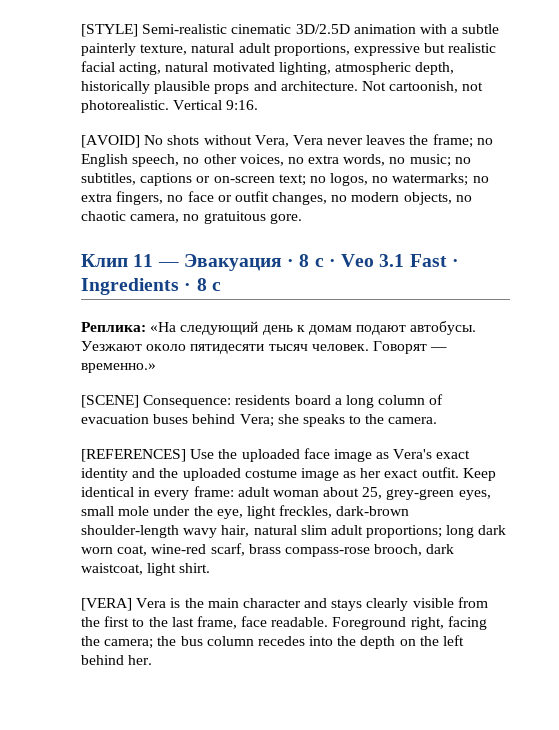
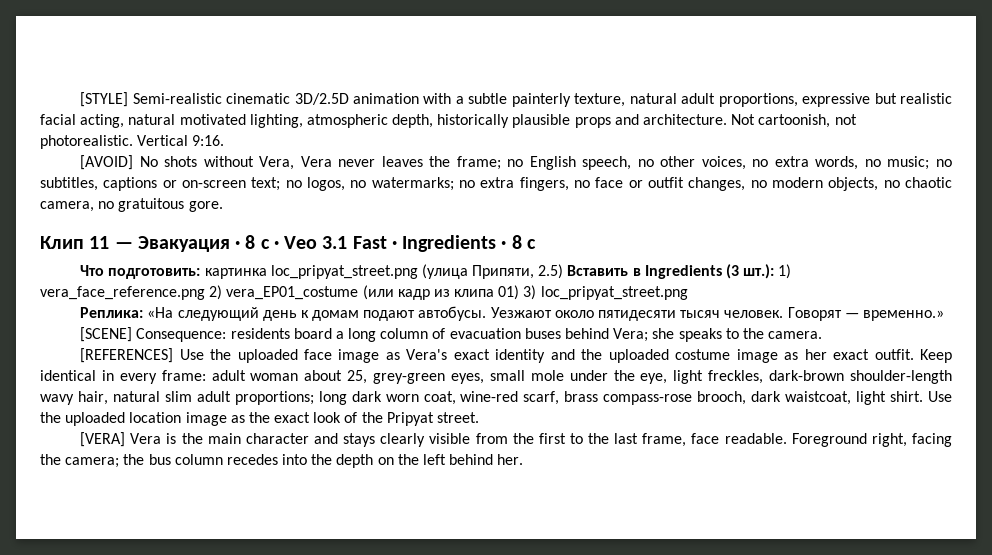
(221, 286) none -> [80,264,792,279] [40,285,688,300] // Что подготовить: картинка loc_pripyat_street.png (улица Припяти, 2.5) Вставить в Ingredients (3 шт.): 1) vera_face_reference.png 2) vera_EP01_costume (или кадр из клипа 01) 3) loc_pripyat_street.png
(211, 568) none -> [927,391,952,402] [40,412,480,426] Use the uploaded location image as the exact look of the Pripyat street.

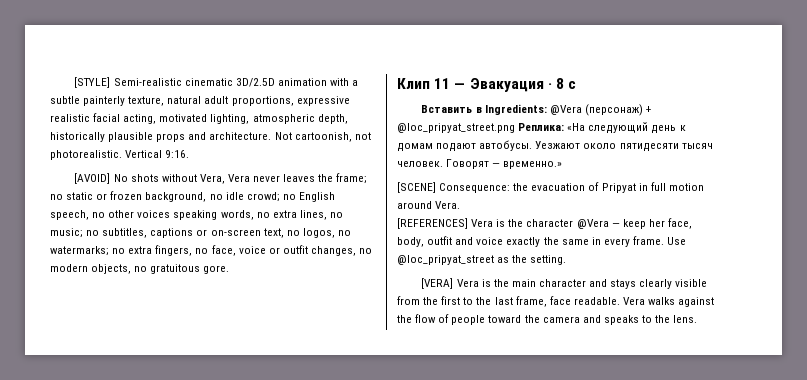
[874,93,897,104] but -> (350, 101) none
[128,114,176,125] natural -> (157, 119) none
(524, 163) none -> [66,191,296,202] static or frozen background, no idle crowd; no
[701,156,859,170] voices, no extra words, -> [137,210,327,220] voices speaking words, no extra lines,
[251,177,281,191] text; -> [263,228,284,238] text,
[595,177,624,188] face -> [211,245,266,256] face, voice
[905,177,953,188] [40,201,115,212] chaotic camera, no -> (148, 269) none
[273,235,536,252] [80,264,792,279] [40,285,688,300] · Veo 3.1 Fast · Ingredients · 8 с // Что подготовить: картинка loc_pripyat_street.png (улица Припяти, 2.5) Вставить в Ingredients (3 шт.): 1) vera_face_reference.png 2) vera_EP01_costume (или кадр из клипа 01) 3) loc_pripyat_street.png // -> [421,104,651,116] [397,123,515,133] // Вставить в Ingredients: @Vera (персонаж) + @loc_pripyat_street.png
[230,328,823,342] [80,348,952,363] [40,370,953,384] [40,391,952,405] [40,412,480,426] residents board a long column of evacuation buses behind Vera; she speaks to the camera. // [REFERENCES] Use the uploaded face image as Vera's exact identity and the uploaded costume image as her exact outfit. Keep identical in every frame: adult woman about 25, grey-green eyes, small mole under the eye, light freckles, dark-brown shoulder-length wavy hair, natural slim adult proportions; long dark worn coat, wine-red scarf, brass compass-rose brooch, dark waistcoat, light shirt. Use the uploaded location image as the exact look of the Pripyat street. -> [513,182,704,193] [397,201,461,209] [397,218,692,229] [397,236,687,247] [397,255,567,265] the evacuation of Pripyat in full motion around Vera. // [REFERENCES] Vera is the character @Vera — keep her face, body, outfit and voice exactly the same in every frame. Use @loc_pripyat_street as the setting.
[791,433,953,447] [40,454,524,468] Foreground right, facing the camera; the bus column recedes into the depth on the left behind her. -> [622,297,715,307] [397,314,698,325] Vera walks against the flow of people toward the camera and speaks to the lens.

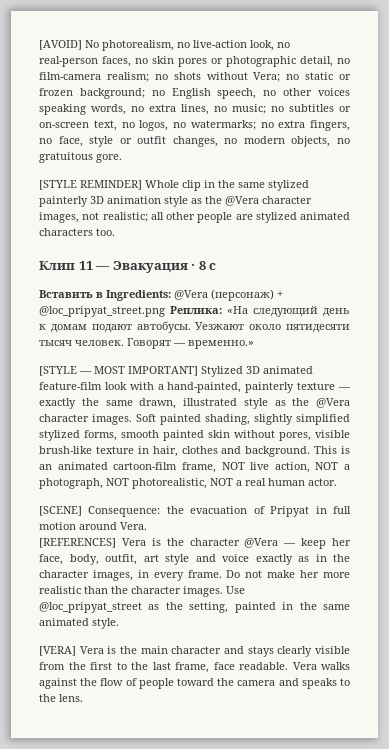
[74,77,359,88] [50,96,350,106] [50,113,348,124] [50,132,371,142] [50,150,190,160] [74,173,368,184] [50,191,280,202] [STYLE] Semi-realistic cinematic 3D/2.5D animation with a subtle painterly texture, natural adult proportions, expressive realistic facial acting, motivated lighting, atmospheric depth, historically plausible props and architecture. Not cartoonish, not photorealistic. Vertical 9:16. // [AVOID] No shots without Vera, Vera never leaves the frame; no static or frozen background, no idle crowd; -> [39,40,290,51] [39,56,350,67] [39,72,351,82] [39,88,145,99] [AVOID] No photorealism, no live-action look, no real-person faces, no skin pores or photographic detail, no film-camera realism; no shots without Vera; no static or frozen background;
[102,228,194,238] subtitles, captions -> [289,104,334,112] subtitles
[238,246,266,254] voice -> [89,136,114,147] style
(230, 269) none -> [39,180,309,191] [39,196,312,207] [39,212,350,223] [39,228,115,236] // [STYLE REMINDER] Whole clip in the same stylized painterly 3D animation style as the @Vera character images, not realistic; all other people are stylized animated characters too.
(563, 165) none -> [39,366,313,377] [39,382,351,393] [39,398,350,409] [39,414,350,425] [39,430,350,441] [39,446,350,457] [39,462,350,473] [39,478,337,489] // [STYLE — MOST IMPORTANT] Stylized 3D animated feature-film look with a hand-painted, painterly texture — exactly the same drawn, illustrated style as the @Vera character images. Soft painted shading, slightly simplified stylized forms, smooth painted skin without pores, visible brush-like texture in hair, clothes and background. This is an animated cartoon-film frame, NOT live action, NOT a photograph, NOT photorealistic, NOT a real human actor.
[427,236,687,247] [397,255,567,265] outfit and voice exactly the same in every frame. Use @loc_pripyat_street as the setting. -> [105,554,350,565] [39,570,350,581] [39,586,245,597] [39,602,350,613] [39,618,119,629] outfit, art style and voice exactly as in the character images, in every frame. Do not make her more realistic than the character images. Use @loc_pripyat_street as the setting, painted in the same animated style.

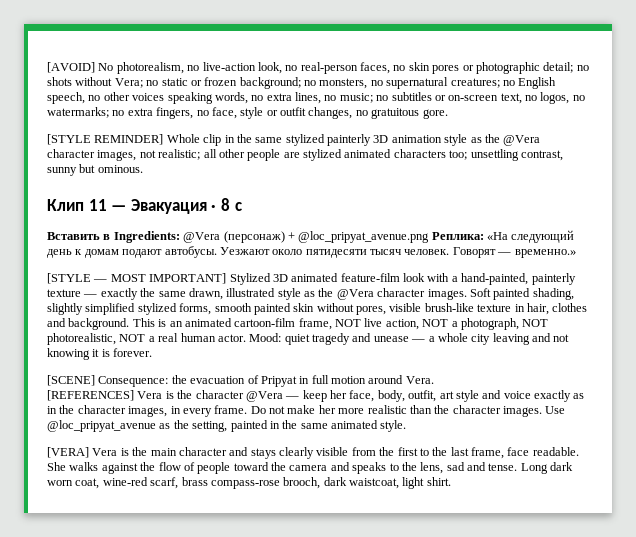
[300,56,350,67] [39,72,149,82] detail, no film-camera realism; -> [543,62,574,73] detail;
(165, 93) none -> [319,77,515,89] monsters, no supernatural creatures; no
[243,136,350,147] modern objects, no -> (368, 113) none
[96,228,115,236] too. -> [449,149,563,161] [47,164,143,176] too; unsettling contrast, sunny but ominous.
[39,306,165,317] @loc_pripyat_street.png -> [298,231,430,243] @loc_pripyat_avenue.png
(337, 482) none -> [249,333,570,345] [47,348,153,360] Mood: quiet tragedy and unease — a whole city leaving and not knowing it is forever.
[39,602,142,613] @loc_pripyat_street -> [47,420,156,432] @loc_pripyat_avenue
[292,662,317,670] Vera -> [47,462,66,471] She
[59,694,83,702] lens. -> [420,462,574,474] [47,477,451,489] lens, sad and tense. Long dark worn coat, wine-red scarf, brass compass-rose brooch, dark waistcoat, light shirt.

